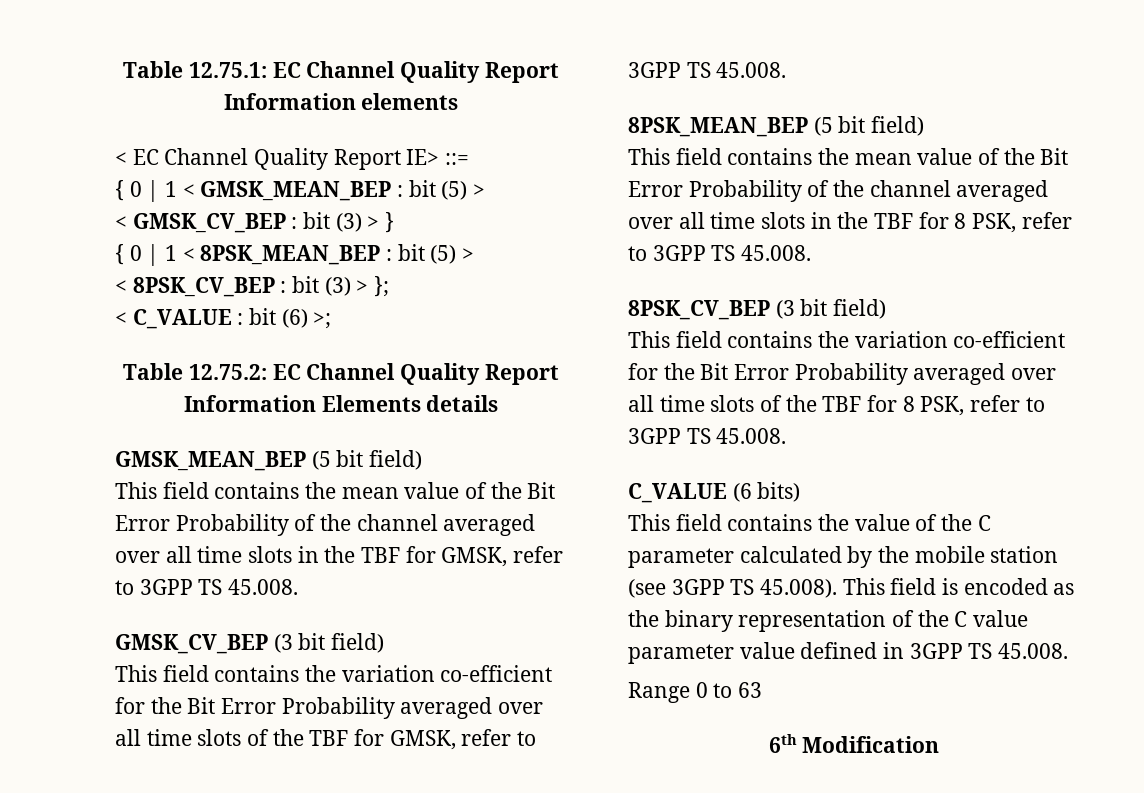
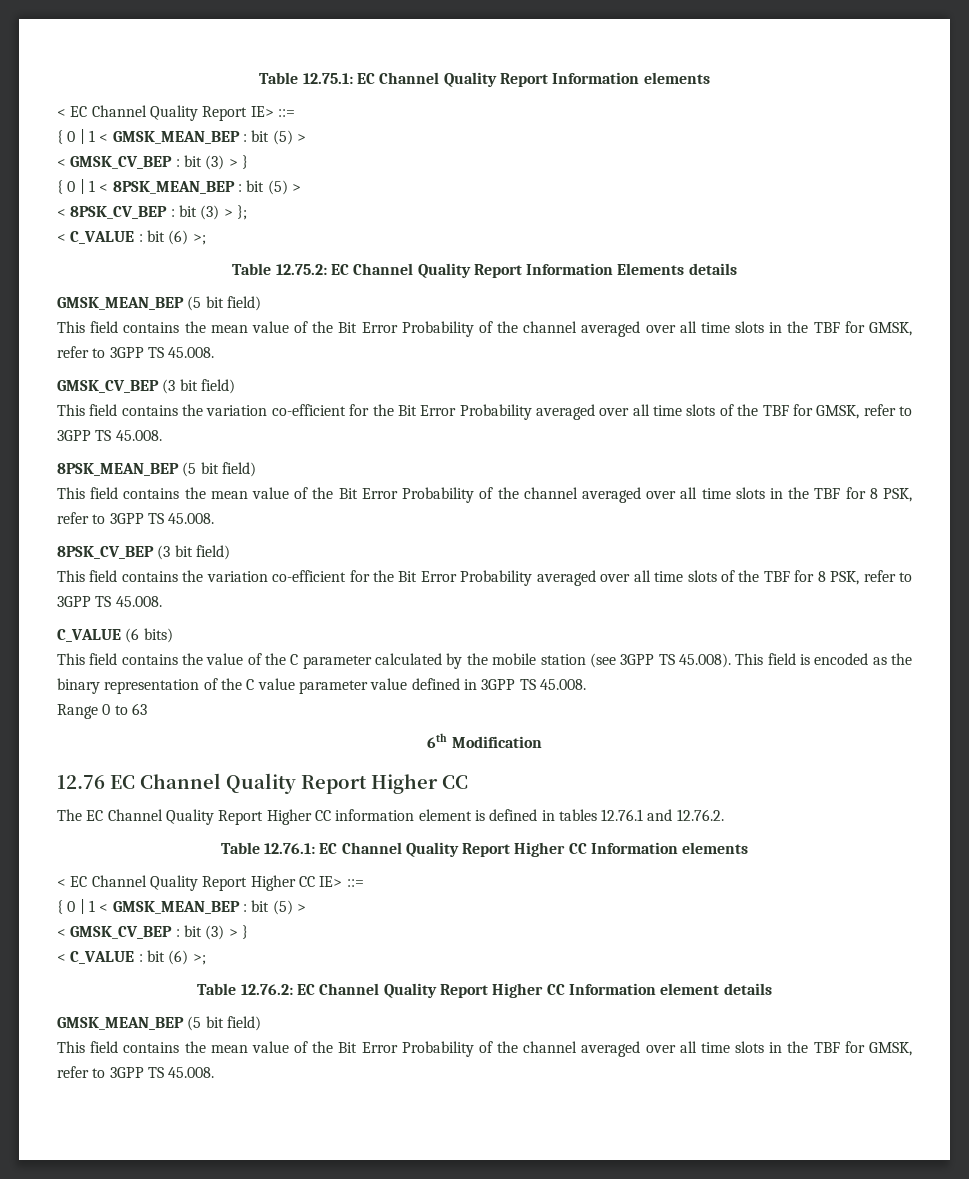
(940, 744) none -> [57,773,468,794] [57,809,724,825] [220,842,749,857] [57,875,364,891] [57,899,306,915] [57,925,248,940] [57,950,206,965] [197,983,772,998] [57,1016,261,1031] [57,1041,912,1057] [57,1066,215,1078] // 12.76 EC Channel Quality Report Higher CC // The EC Channel Quality Report Higher CC information element is defined in tables 12.76.1 and 12.76.2. // Table 12.76.1: EC Channel Quality Report Higher CC Information elements // < EC Channel Quality Report Higher CC IE> ::= // { 0 | 1 < GMSK_MEAN_BEP : bit (5) > // < GMSK_CV_BEP : bit (3) > } // < C_VALUE : bit (6) >; // Table 12.76.2: EC Channel Quality Report Higher CC Information element details // GMSK_MEAN_BEP (5 bit field) // This field contains the mean value of the Bit Error Probability of the channel averaged over all time slots in the TBF for GMSK, refer to 3GPP TS 45.008.

